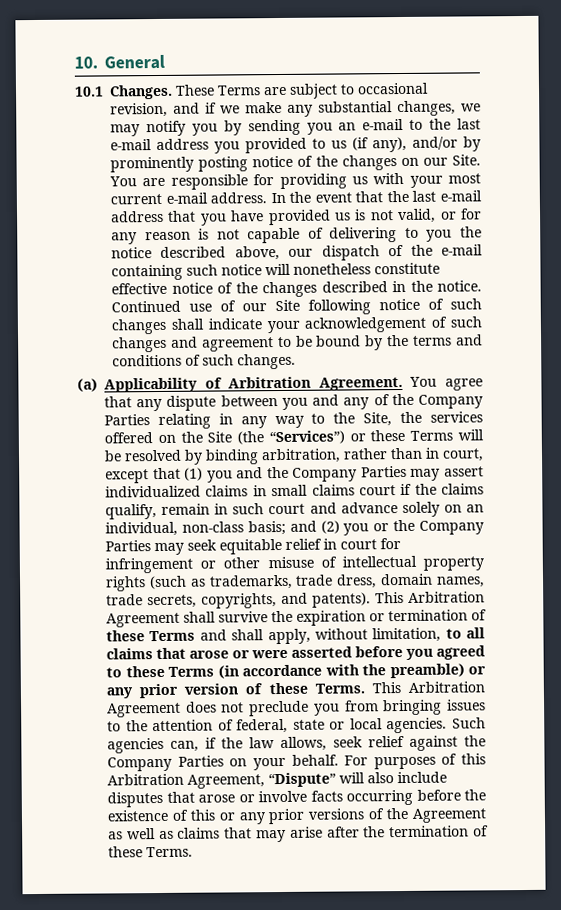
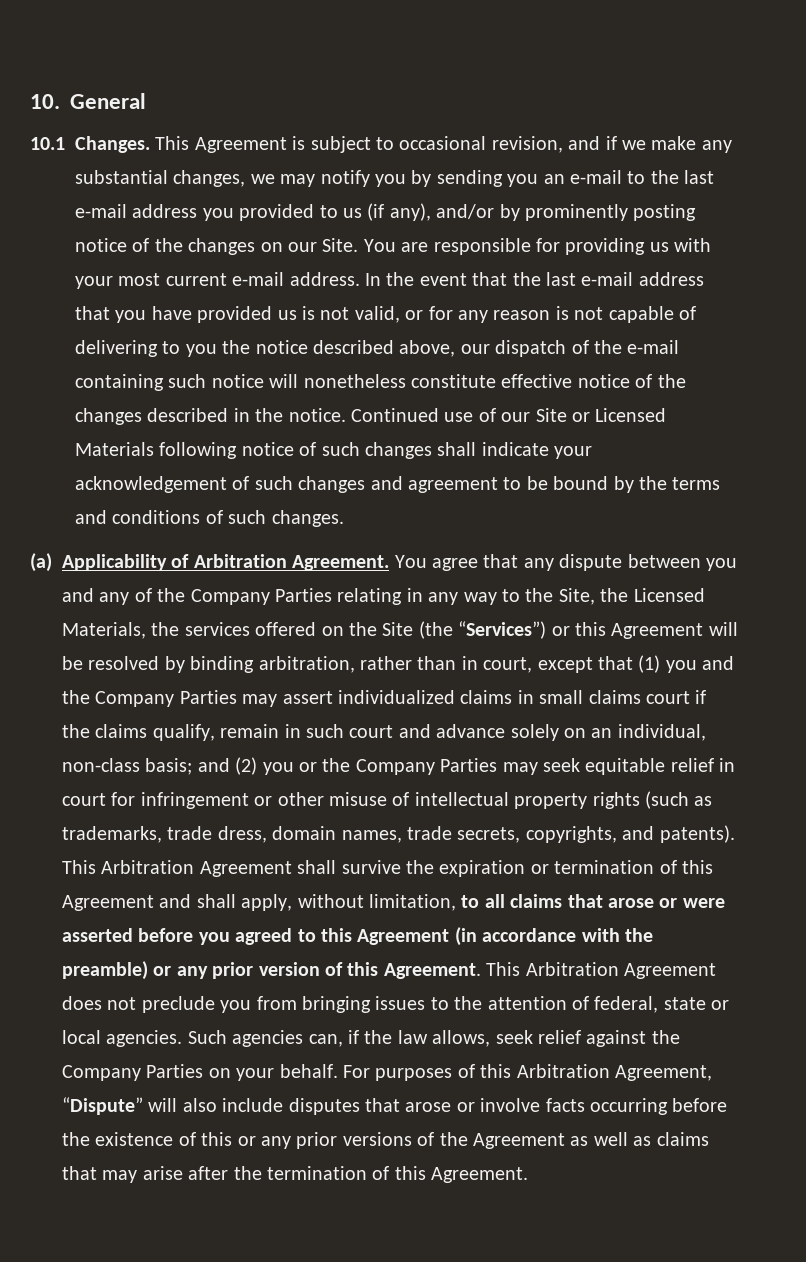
[175,84,287,96] These Terms are -> [155,136,306,153] This Agreement is
(300, 305) none -> [571,408,667,422] [75,442,154,456] or Licensed Materials
(423, 417) none -> [633,588,705,602] [62,622,180,639] Licensed Materials, the
[370,429,454,442] these Terms -> [574,622,704,639] this Agreement
[106,630,196,642] these Terms -> [681,860,713,874] [62,895,154,911] this Agreement
[125,665,214,678] these Terms -> [321,928,450,945] this Agreement
[268,682,365,695] these Terms. -> [347,962,481,979] this Agreement.
[108,846,193,858] these Terms. -> [394,1166,529,1183] this Agreement.

